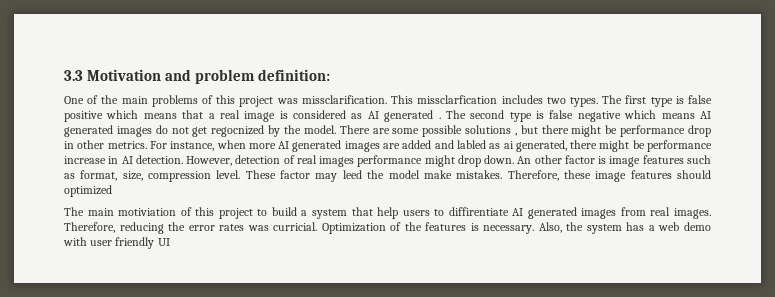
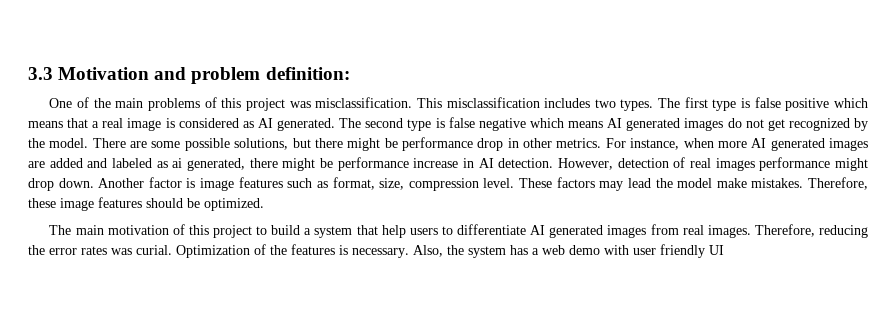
[301,95,498,104] missclarification. This missclarfication -> [315,97,540,108] misclassification. This misclassification
[384,110,441,122] generated . -> [277,118,336,131] generated.
[211,125,265,137] regocnized -> [788,118,850,131] recognized
[465,125,517,136] solutions , -> [234,138,289,150] solutions,
[456,140,486,149] labled -> [112,158,152,168] labeled
[517,155,562,164] An other -> [98,178,145,188] Another
[280,170,362,182] factor may leed -> [556,177,651,191] factors may lead
[64,185,112,197] optimized -> [187,198,264,211] be optimized.
[118,208,177,216] motiviation -> [107,225,169,235] motivation
[448,207,509,216] diffirentiate -> [457,224,527,235] differentiate
[273,222,318,231] curricial. -> [136,245,172,255] curial.

